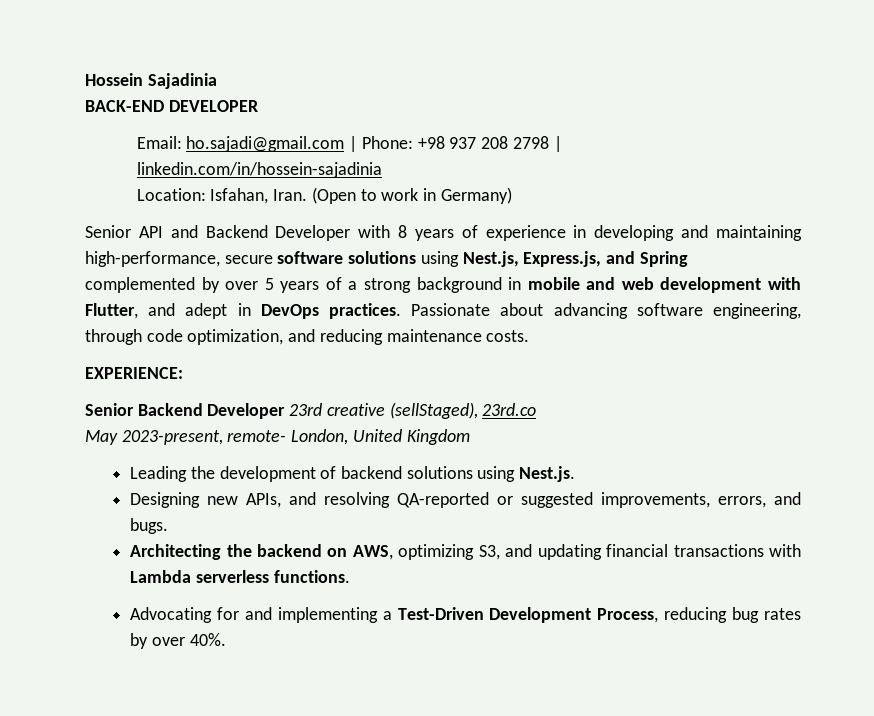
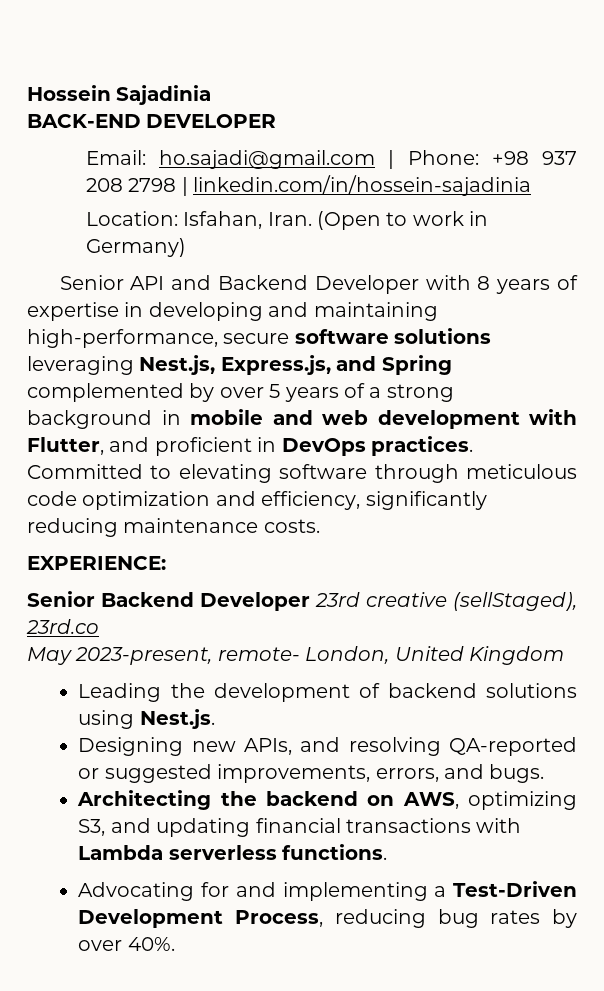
[485,225,566,241] experience -> [27,302,119,321] expertise
[420,251,459,267] using -> [27,356,134,375] leveraging
[185,303,228,319] adept -> [154,437,252,456] proficient
[411,303,801,319] [85,329,316,345] Passionate about advancing software engineering, through code optimization, and -> [27,464,577,483] [27,491,487,510] Committed to elevating software through meticulous code optimization and efficiency, significantly

